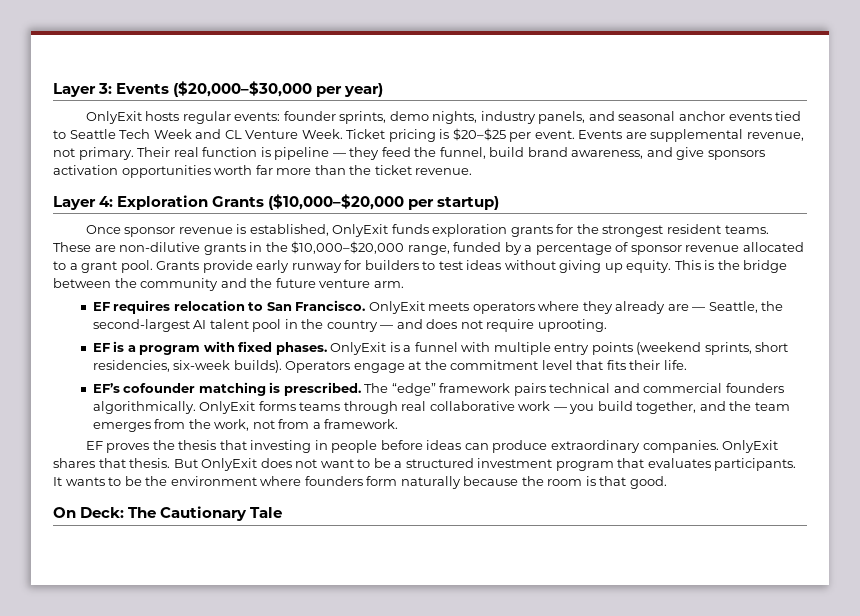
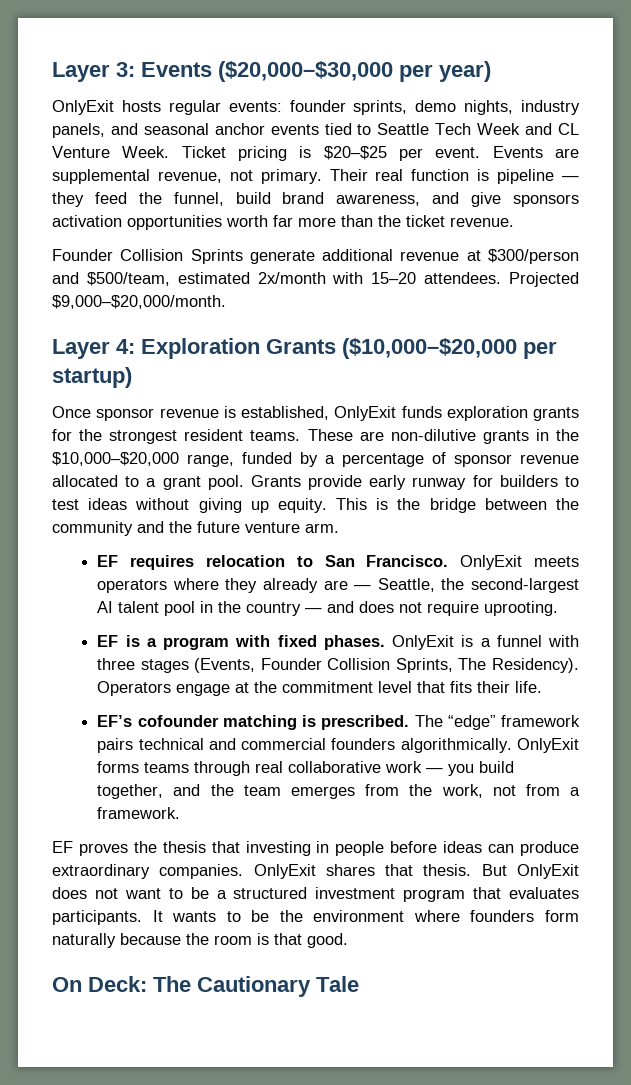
(473, 171) none -> [52,249,579,264] [52,272,579,287] [52,295,226,309] // Founder Collision Sprints generate additional revenue at $300/person and $500/team, estimated 2x/month with 15–20 attendees. Projected $9,000–$20,000/month.
[493,342,789,355] [92,360,282,373] multiple entry points (weekend sprints, short residencies, six-week builds). -> [97,658,579,673] three stages (Events, Founder Collision Sprints, The Residency).

